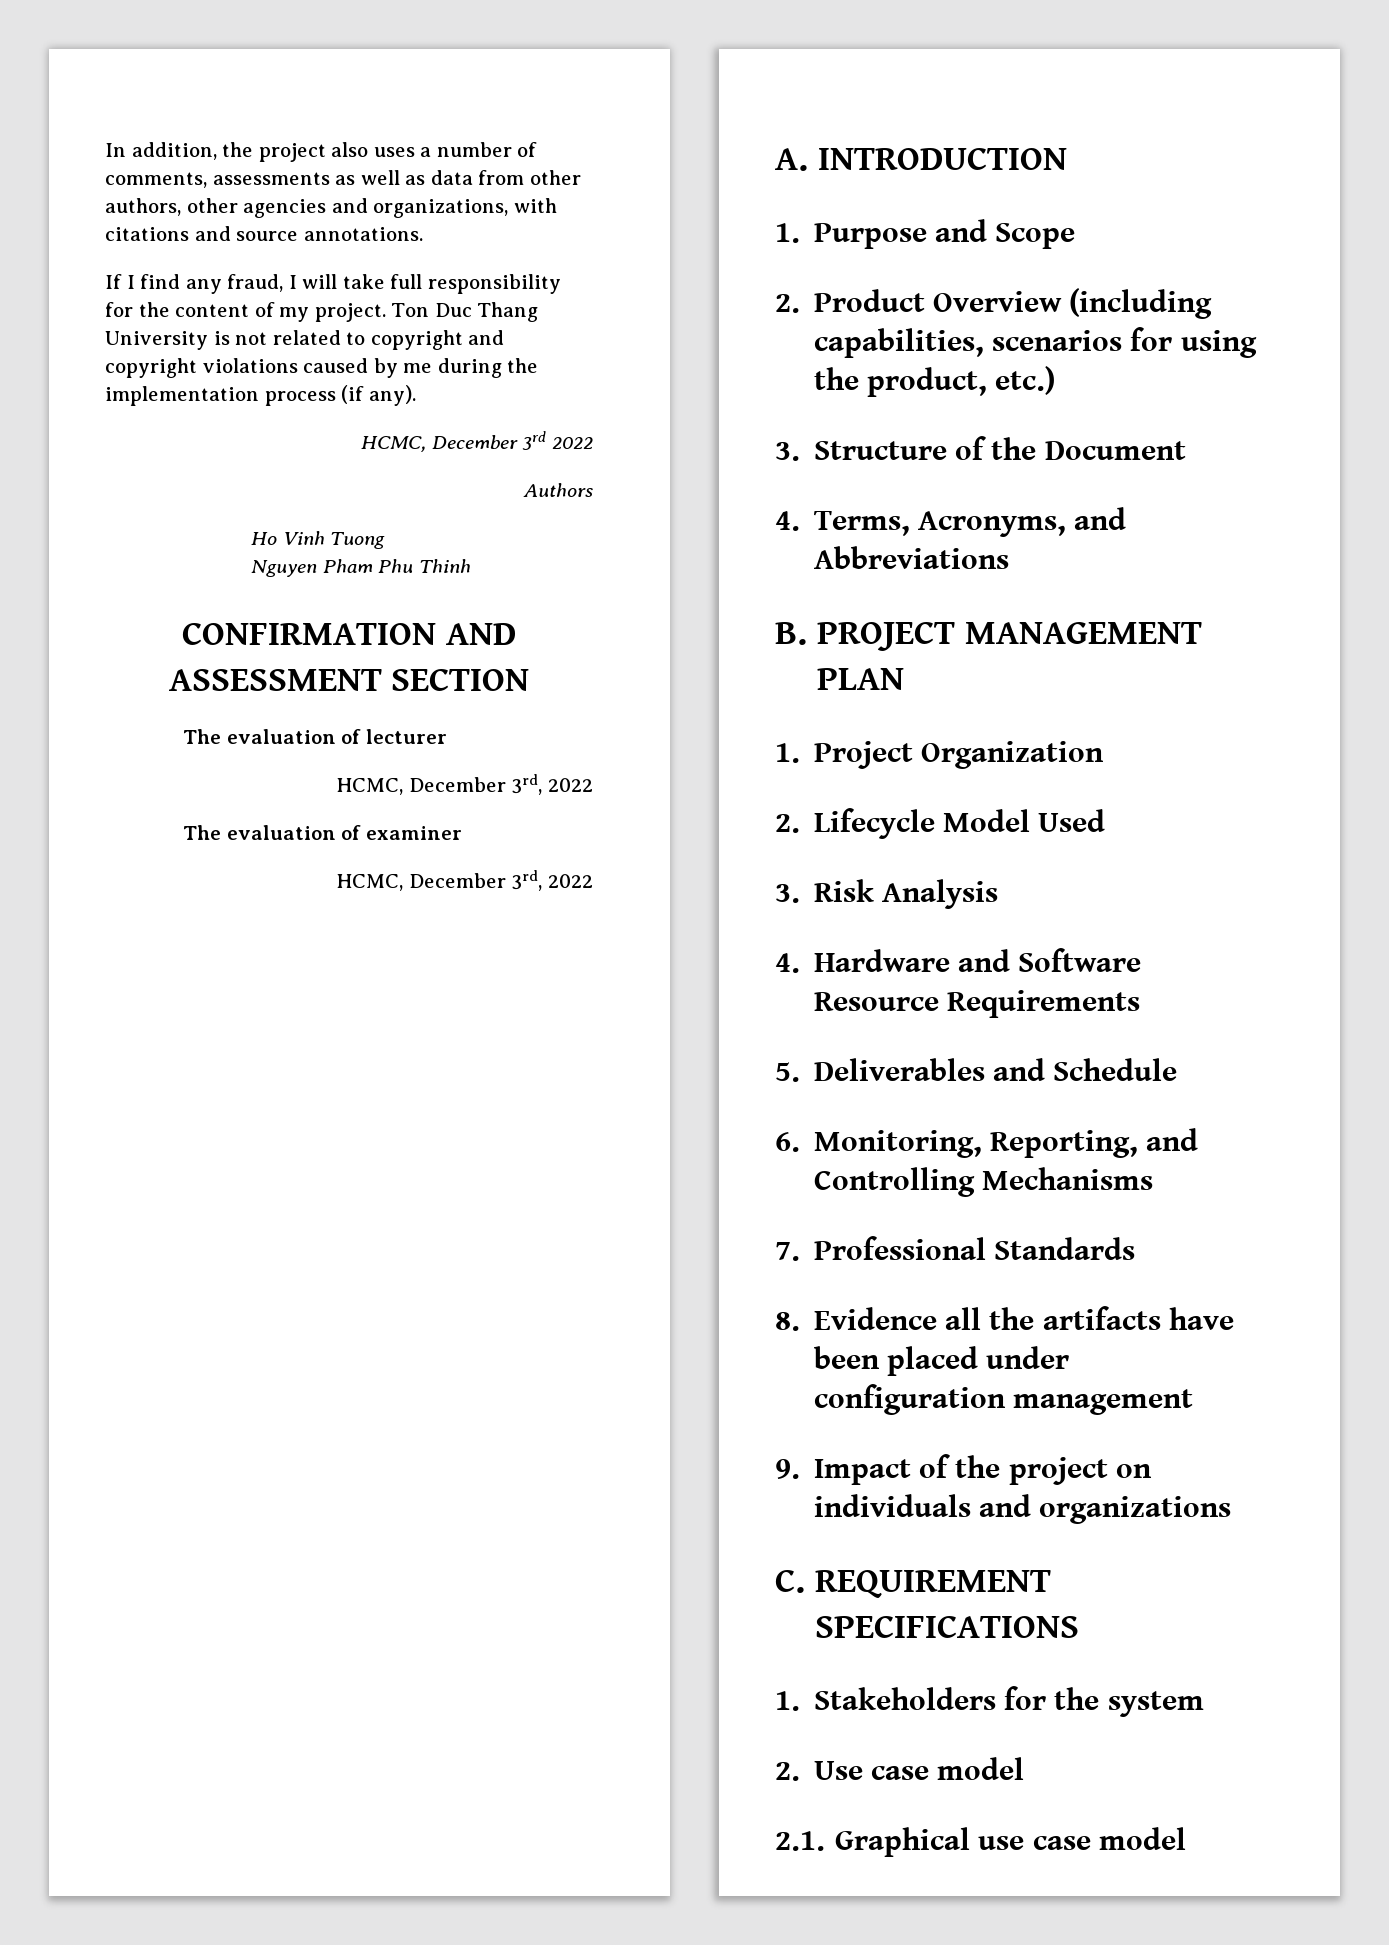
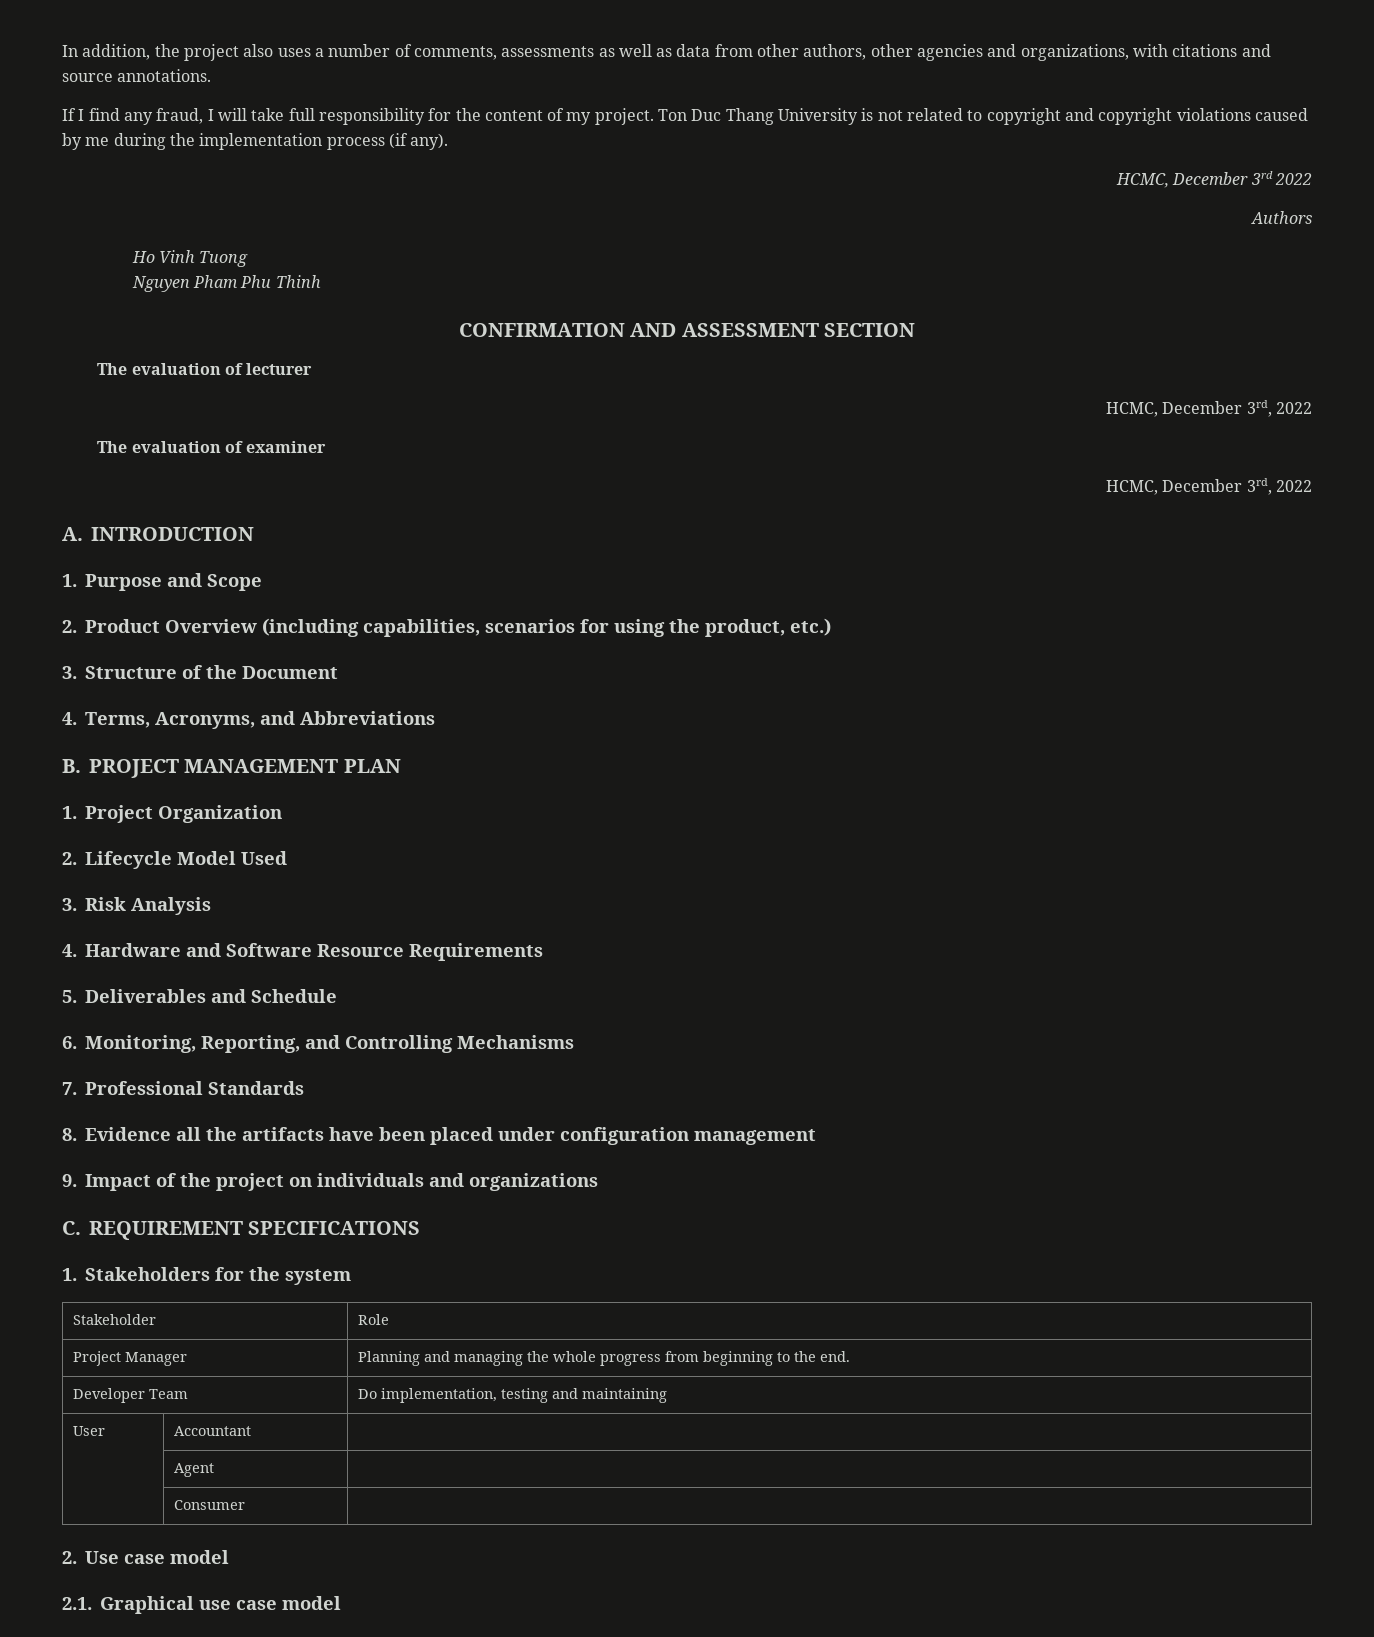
(1204, 1704) none -> [73,1314,157,1325] [358,1314,390,1325] [73,1351,188,1366] [358,1351,851,1366] [73,1388,189,1403] [358,1388,668,1403] [73,1426,106,1436] [174,1426,252,1436] [174,1463,215,1477] [174,1500,246,1510] // Stakeholder | Role // Project Manager | Planning and managing the whole progress from beginning to the end. // Developer Team | Do implementation, testing and maintaining // User | Accountant | // | Agent | // | Consumer |

